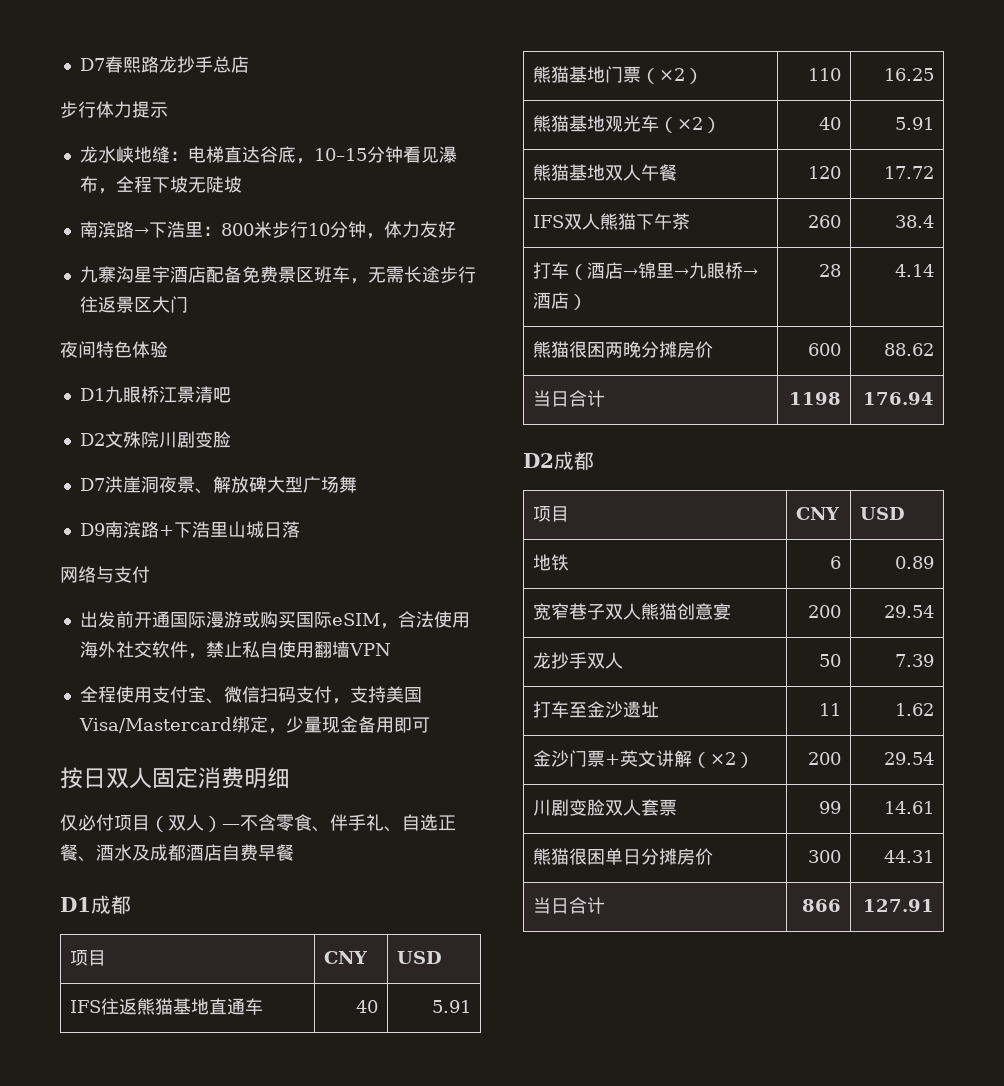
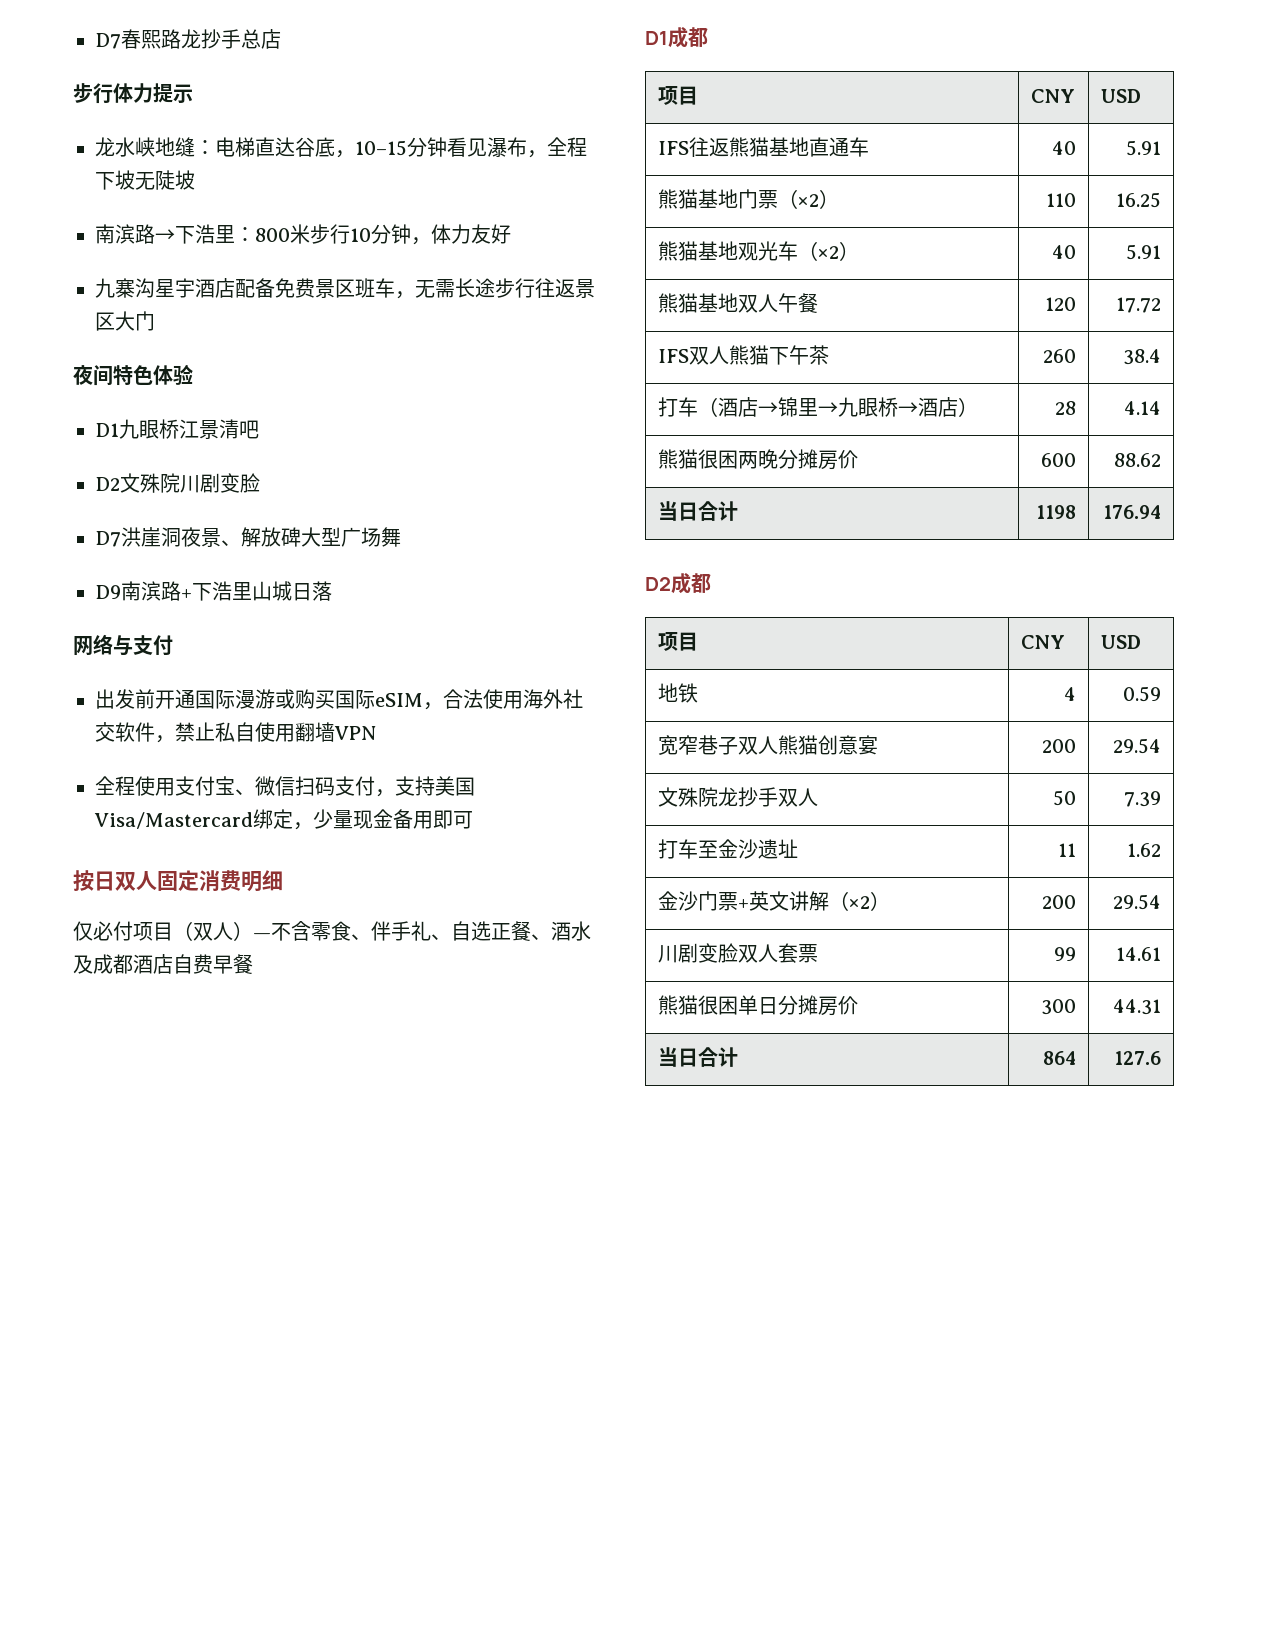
[829,556,841,569] [894,556,934,569] 6 | 0.89 -> [1064,687,1077,701] [1123,686,1162,702] 4 | 0.59
(934, 611) none -> [657,787,718,807] 文殊院
[801,899,841,912] [862,899,934,912] 866 | 127.91 -> [1043,1051,1077,1065] [1114,1051,1162,1065] 864 | 127.6

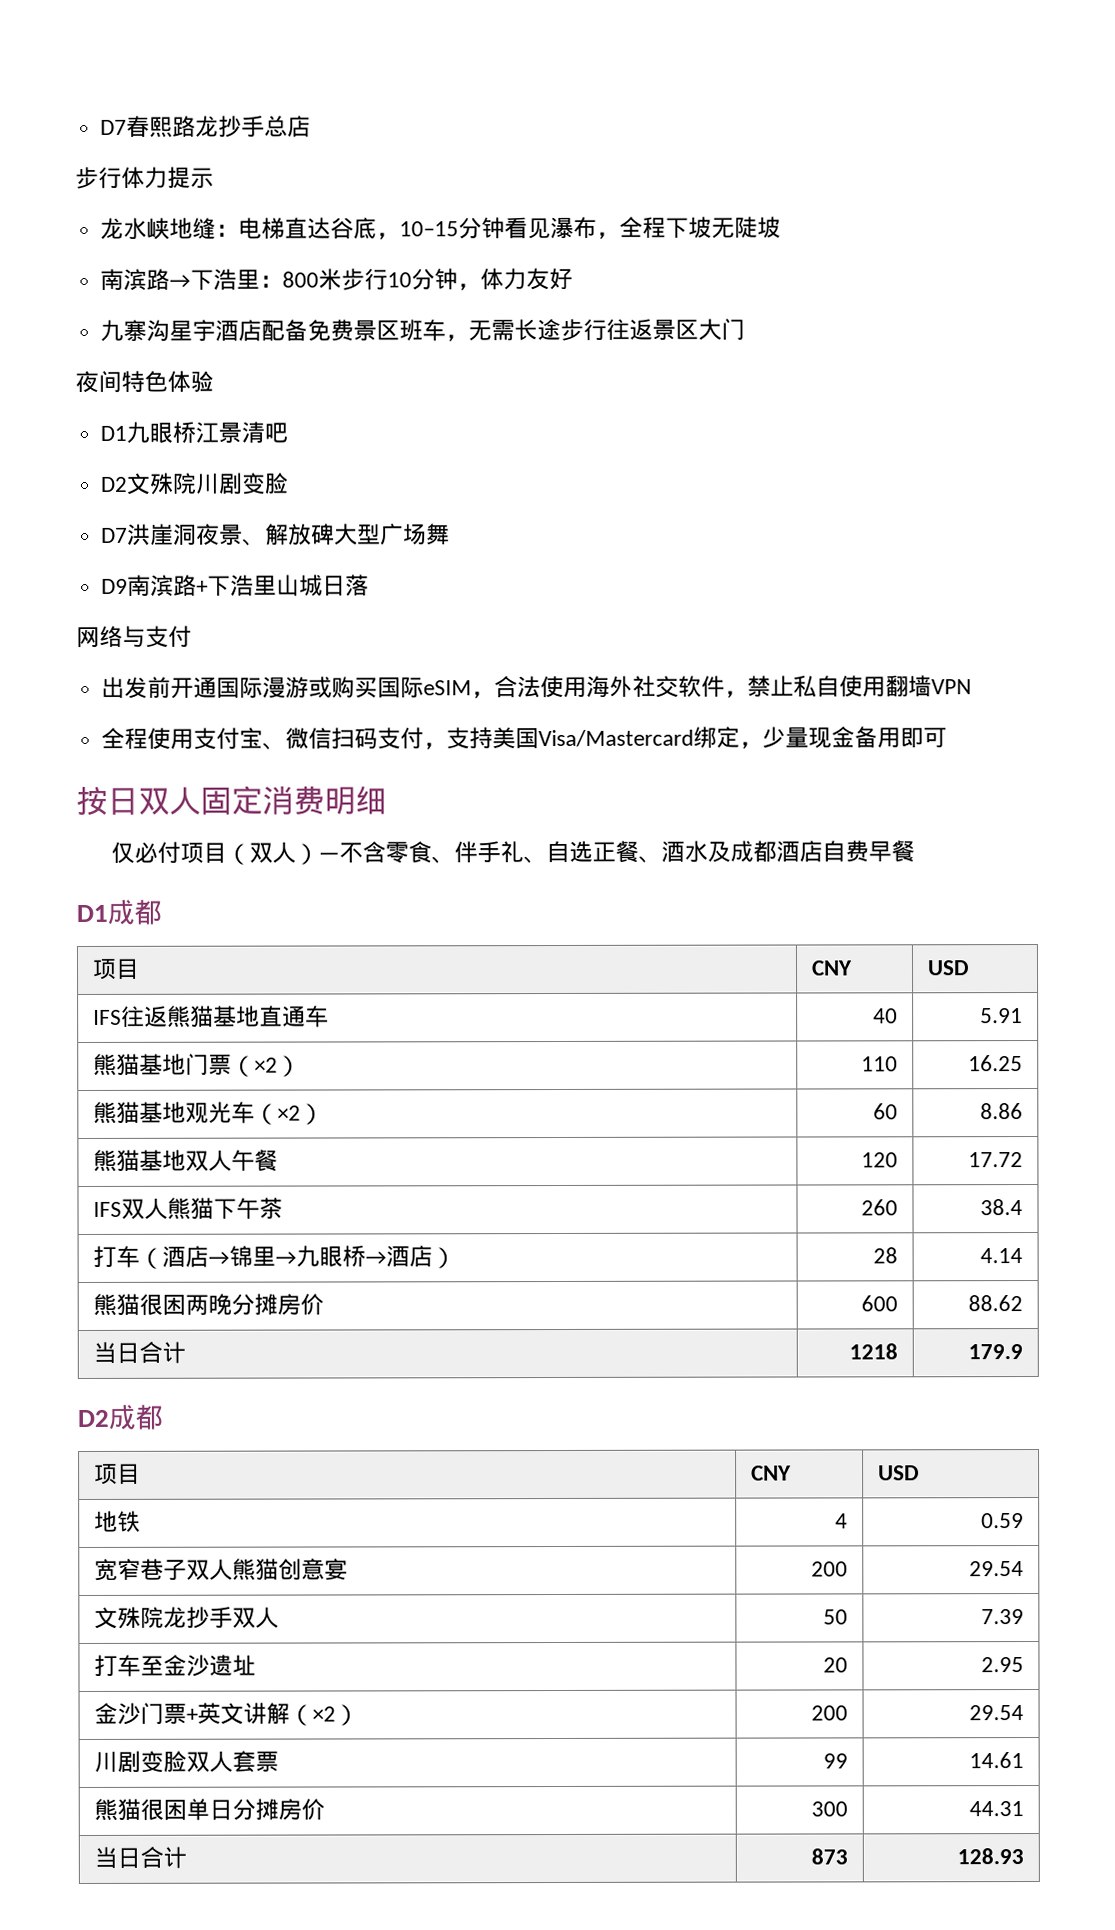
[1052,245,1077,259] [1126,244,1162,260] 40 | 5.91 -> [873,1103,899,1120] [980,1103,1024,1120] 60 | 8.86
[1036,505,1077,519] [1103,505,1162,519] 1198 | 176.94 -> [849,1343,899,1360] [968,1344,1024,1360] 1218 | 179.9
[1058,843,1077,857] [1127,843,1162,857] 11 | 1.62 -> [823,1657,849,1673] [981,1657,1025,1673] 20 | 2.95
[1043,1051,1077,1065] [1114,1051,1162,1065] 864 | 127.6 -> [811,1848,849,1865] [957,1848,1025,1865] 873 | 128.93

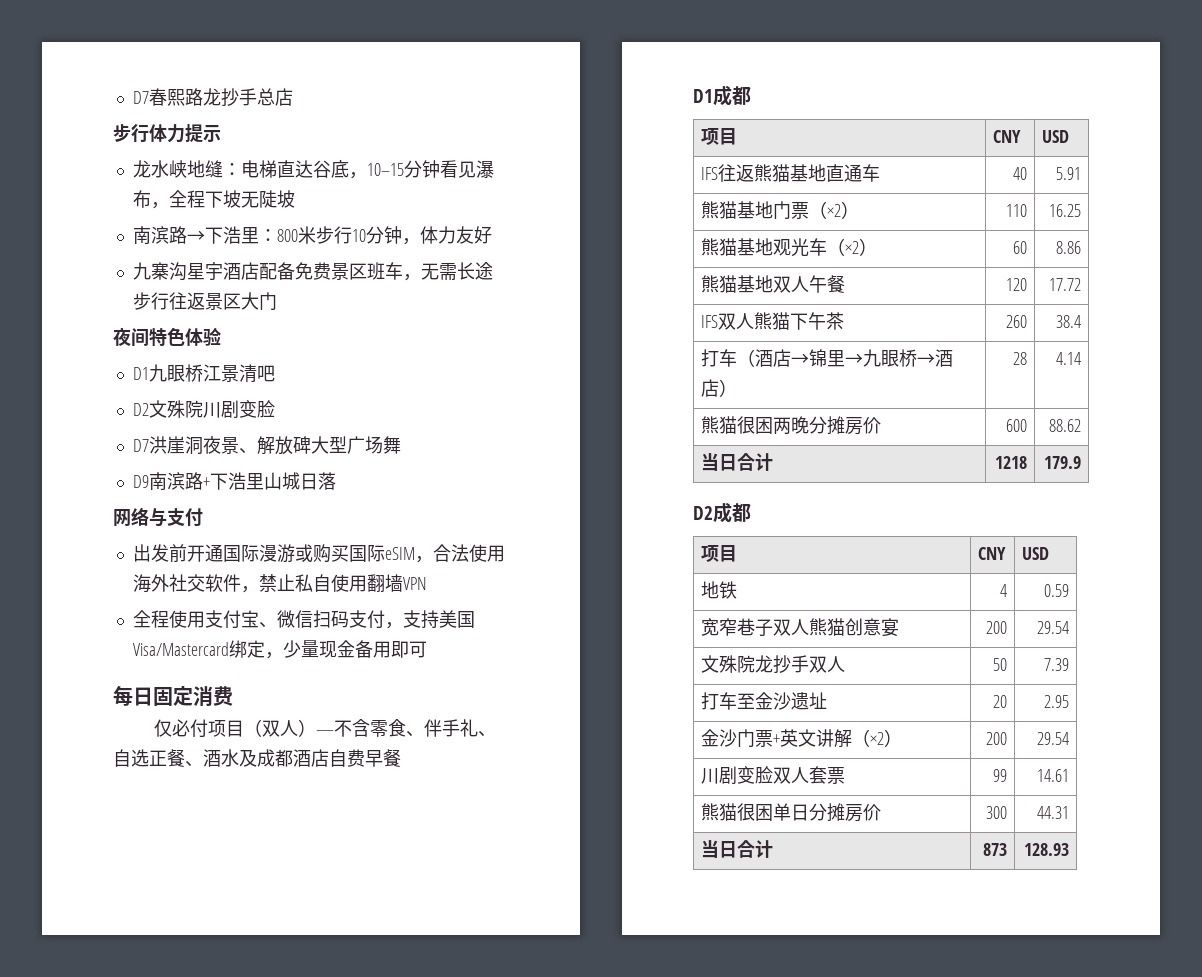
[76,785,201,816] 按日双人 -> [113,685,153,706] 每日
[324,785,387,815] 明细 -> (233, 696) none

